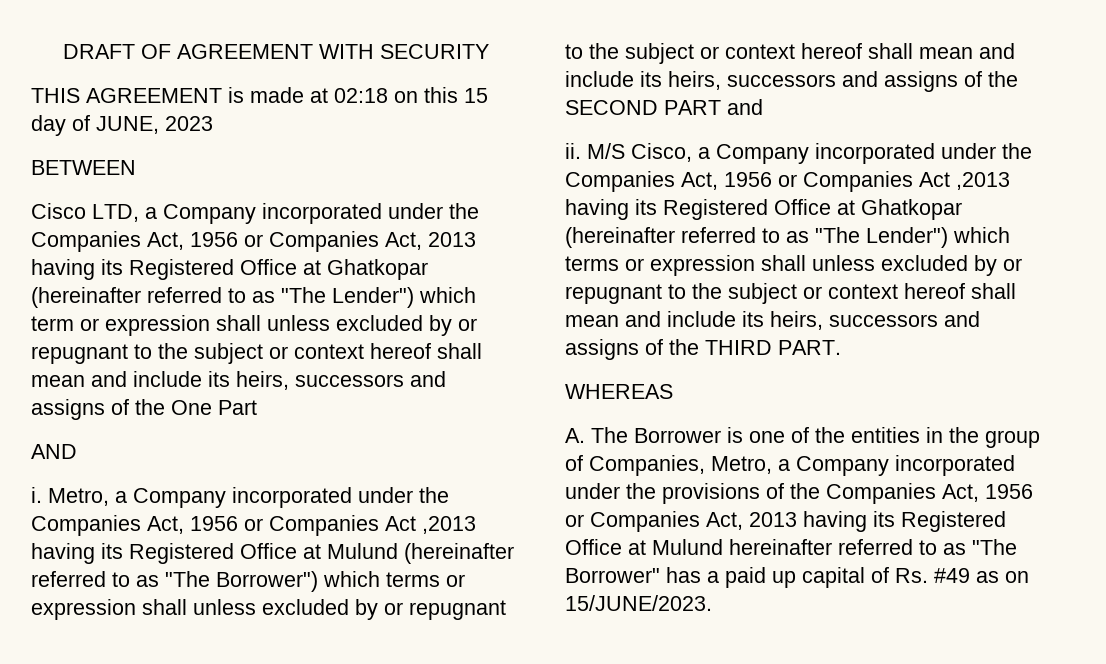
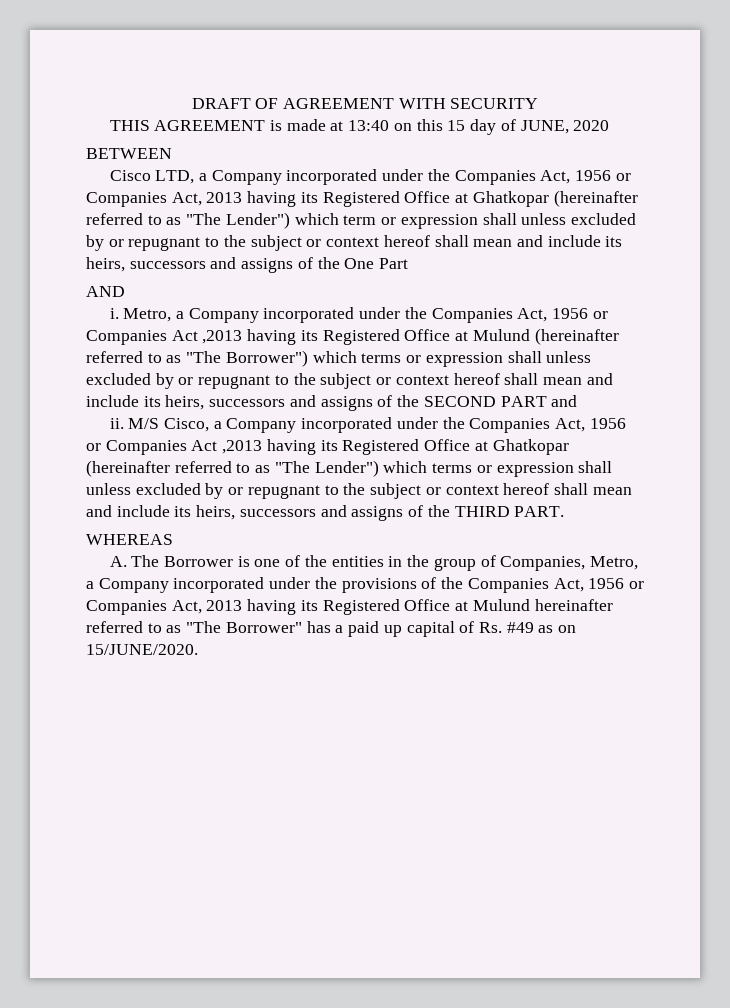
[334,88,388,103] 02:18 -> [348,120,390,131] 13:40
[165,116,213,131] 2023 -> [573,120,610,131] 2020
[565,595,712,611] 15/JUNE/2023. -> [86,644,198,655] 15/JUNE/2020.

